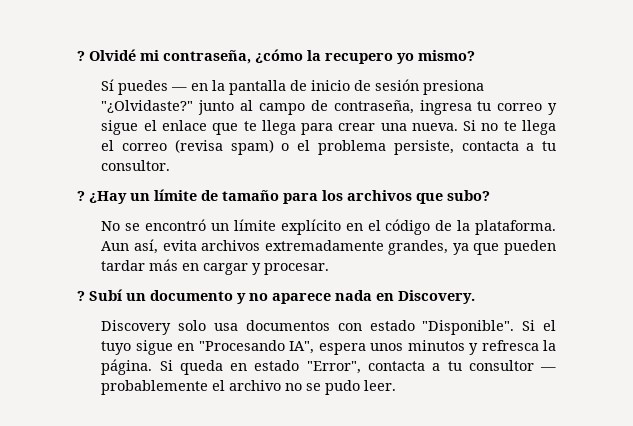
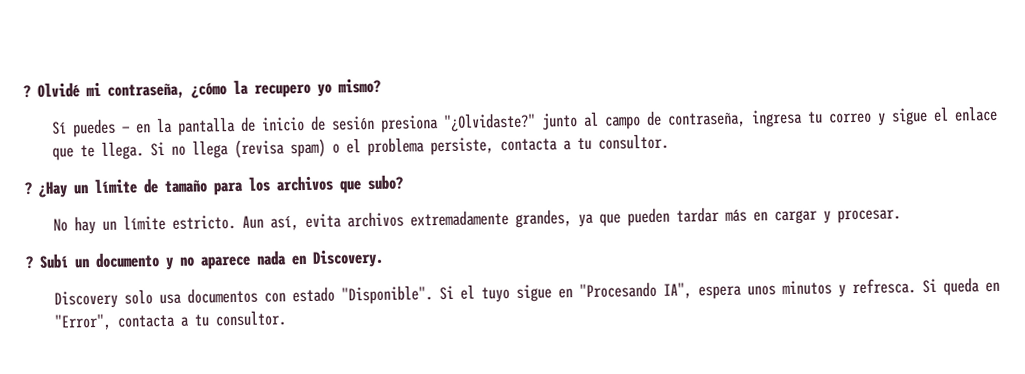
[261,120,556,135] [101,140,168,151] llega para crear una nueva. Si no te llega el correo -> [100,140,229,160] llega. Si no llega
[125,219,556,235] se encontró un límite explícito en el código de la plataforma. -> [73,215,236,235] hay un límite estricto.
[481,340,556,351] [101,359,153,375] refresca la página. -> [851,278,916,295] refresca.
[254,360,300,371] estado -> (1000, 287) none
[468,360,556,371] [101,380,397,395] consultor — probablemente el archivo no se pudo leer. -> [214,310,286,327] consultor.

